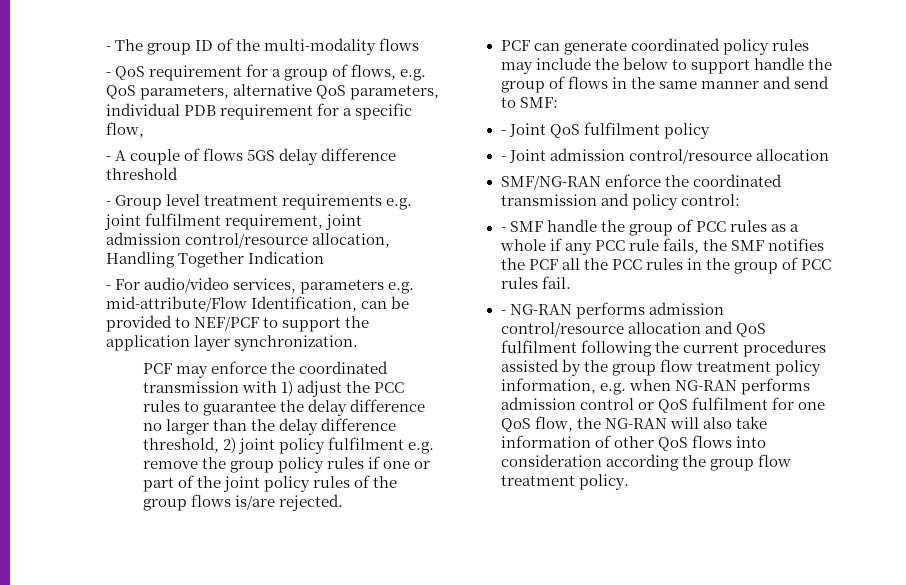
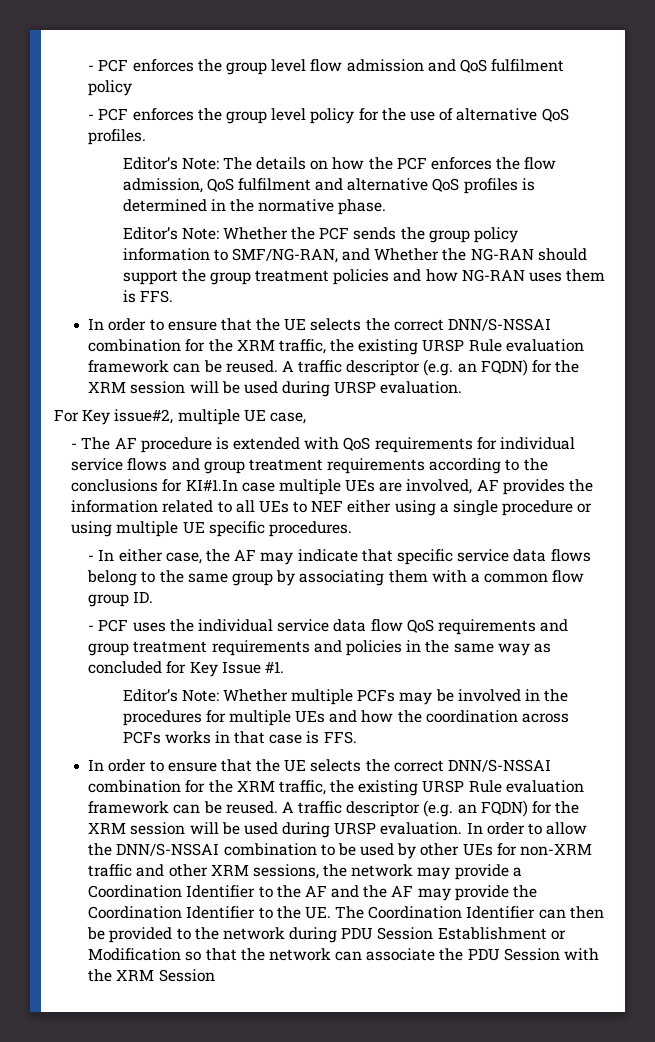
[105,38,420,55] [105,64,427,81] [105,84,439,100] [105,103,413,120] [105,122,144,138] [105,148,397,165] [105,167,178,180] [105,194,413,210] [103,213,362,230] [105,232,390,248] [105,251,324,268] [105,277,415,294] [105,296,409,312] [105,315,370,332] [105,335,358,351] [142,361,388,378] [142,380,404,397] [142,399,425,416] [142,418,396,435] [142,437,434,454] [142,456,430,473] [142,475,397,492] [142,494,343,511] [500,38,810,55] [500,57,833,74] [500,76,830,93] [500,97,558,108] [500,122,711,139] [500,148,830,164] [500,174,783,190] [500,193,741,210] [500,219,800,236] [499,238,825,255] [500,257,832,274] [500,276,571,289] [500,302,725,319] [500,321,767,337] [500,340,827,357] [500,359,822,376] [500,378,811,395] [500,397,826,413] [500,416,768,432] [500,435,767,451] [500,454,792,471] [500,474,629,490] - The group ID of the multi-modality flows // - QoS requirement for a group of flows, e.g. QoS parameters, alternative QoS parameters, individual PDB requirement for a specific flow, // - A couple of flows 5GS delay difference threshold // - Group level treatment requirements e.g. joint fulfilment requirement, joint admission control/resource allocation, Handling Together Indication // - For audio/video services, parameters e.g. mid-attribute/Flow Identification, can be provided to NEF/PCF to support the application layer synchronization. // PCF may enforce the coordinated transmission with 1) adjust the PCC rules to guarantee the delay difference no larger than the delay difference threshold, 2) joint policy fulfilment e.g. remove the group policy rules if one or part of the joint policy rules of the group flows is/are rejected. // PCF can generate coordinated policy rules may include the below to support handle the group of flows in the same manner and send to SMF: // - Joint QoS fulfilment policy // - Joint admission control/resource allocation // SMF/NG-RAN enforce the coordinated transmission and policy control: // - SMF handle the group of PCC rules as a whole if any PCC rule fails, the SMF notifies the PCF all the PCC rules in the group of PCC rules fail. // - NG-RAN performs admission control/resource allocation and QoS fulfilment following the current procedures assisted by the group flow treatment policy information, e.g. when NG-RAN performs admission control or QoS fulfilment for one QoS flow, the NG-RAN will also take information of other QoS flows into consideration according the group flow treatment policy. -> [88,59,565,75] [88,80,133,96] [88,108,569,124] [88,129,147,145] [122,157,557,170] [122,178,535,194] [122,199,387,215] [122,227,519,243] [122,248,587,263] [122,269,606,285] [122,290,173,303] [88,318,552,331] [88,339,584,355] [88,359,580,376] [88,381,463,397] [54,409,306,425] [71,437,575,453] [71,458,548,474] [71,479,593,495] [71,500,593,516] [71,521,352,537] [88,549,591,565] [87,570,585,586] [88,591,154,607] [88,619,569,635] [88,640,551,656] [88,661,285,677] [122,689,569,705] [122,710,570,726] [122,731,357,744] [88,759,552,772] [88,780,584,796] [88,800,580,817] [88,822,588,838] [88,843,593,859] [88,864,522,880] [88,885,538,901] [88,906,604,919] [87,927,566,943] [88,948,600,961] [88,969,215,982] - PCF enforces the group level flow admission and QoS fulfilment policy // - PCF enforces the group level policy for the use of alternative QoS profiles. // Editor’s Note: The details on how the PCF enforces the flow admission, QoS fulfilment and alternative QoS profiles is determined in the normative phase. // Editor’s Note: Whether the PCF sends the group policy information to SMF/NG-RAN, and Whether the NG-RAN should support the group treatment policies and how NG-RAN uses them is FFS. // In order to ensure that the UE selects the correct DNN/S-NSSAI combination for the XRM traffic, the existing URSP Rule evaluation framework can be reused. A traffic descriptor (e.g. an FQDN) for the XRM session will be used during URSP evaluation. // For Key issue#2, multiple UE case, // - The AF procedure is extended with QoS requirements for individual service flows and group treatment requirements according to the conclusions for KI#1.In case multiple UEs are involved, AF provides the information related to all UEs to NEF either using a single procedure or using multiple UE specific procedures. // - In either case, the AF may indicate that specific service data flows belong to the same group by associating them with a common flow group ID. // - PCF uses the individual service data flow QoS requirements and group treatment requirements and policies in the same way as concluded for Key Issue #1. // Editor’s Note: Whether multiple PCFs may be involved in the procedures for multiple UEs and how the coordination across PCFs works in that case is FFS. // In order to ensure that the UE selects the correct DNN/S-NSSAI combination for the XRM traffic, the existing URSP Rule evaluation framework can be reused. A traffic descriptor (e.g. an FQDN) for the XRM session will be used during URSP evaluation. In order to allow the DNN/S-NSSAI combination to be used by other UEs for non-XRM traffic and other XRM sessions, the network may provide a Coordination Identifier to the AF and the AF may provide the Coordination Identifier to the UE. The Coordination Identifier can then be provided to the network during PDU Session Establishment or Modification so that the network can associate the PDU Session with the XRM Session

